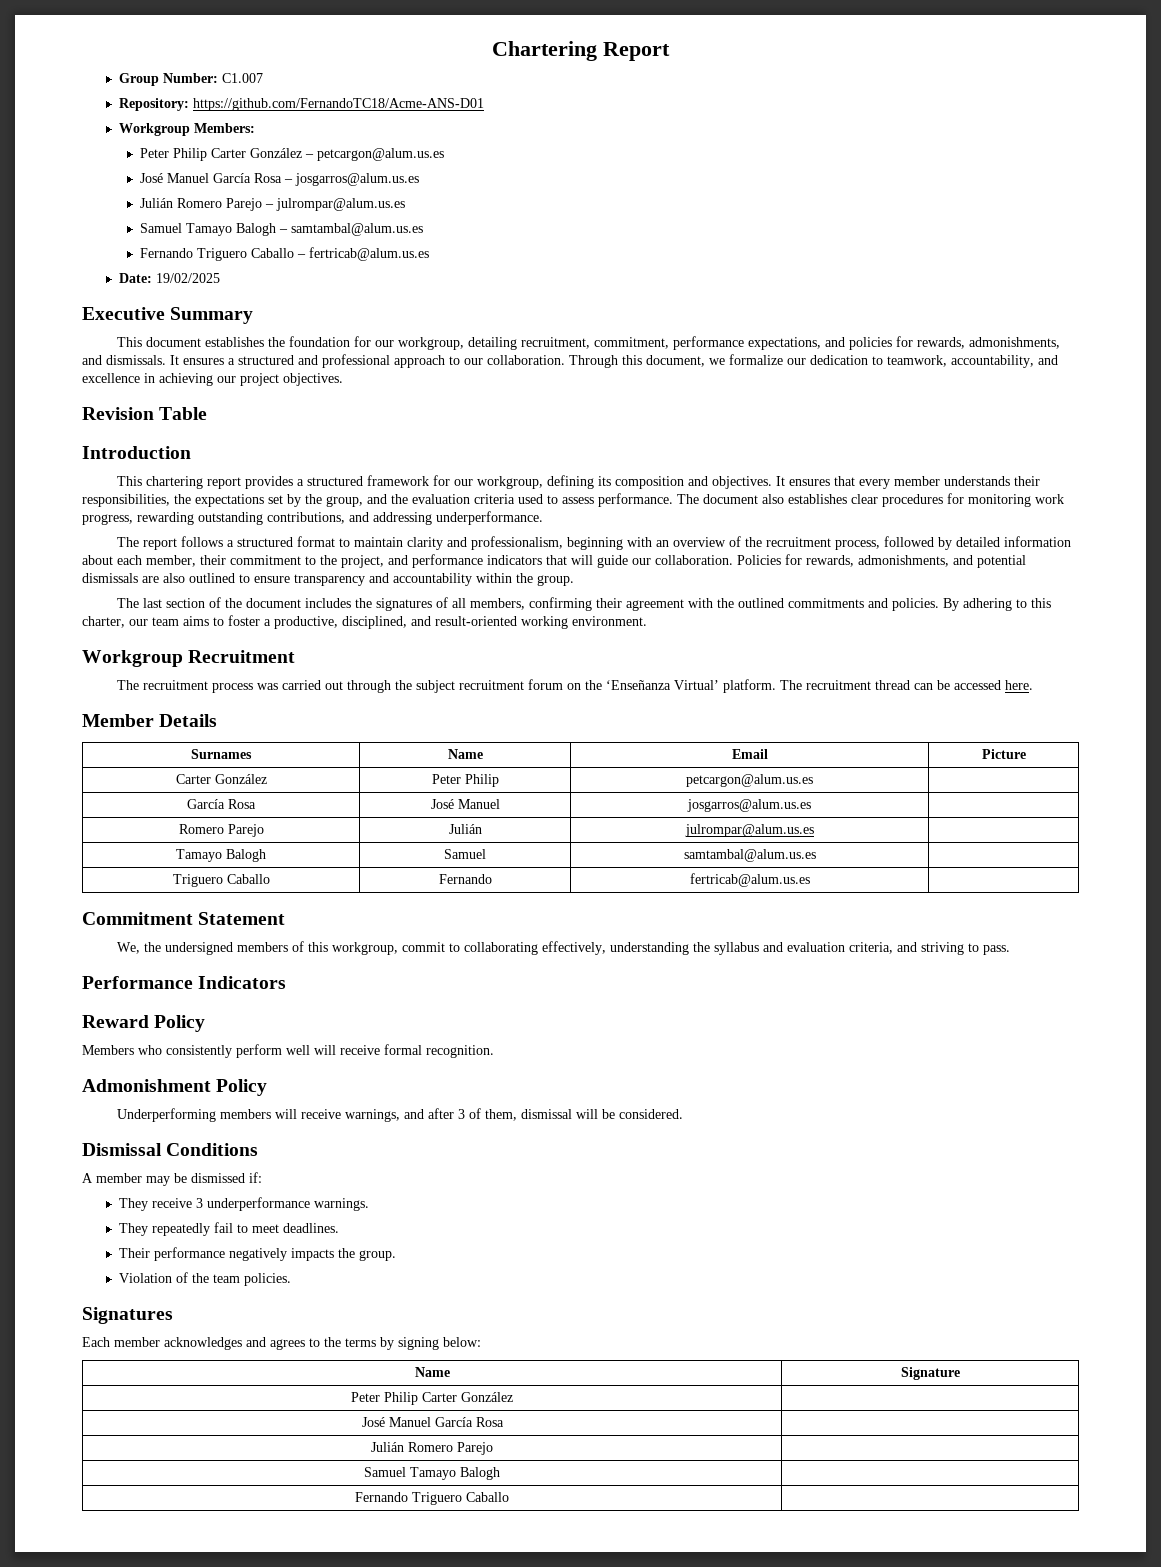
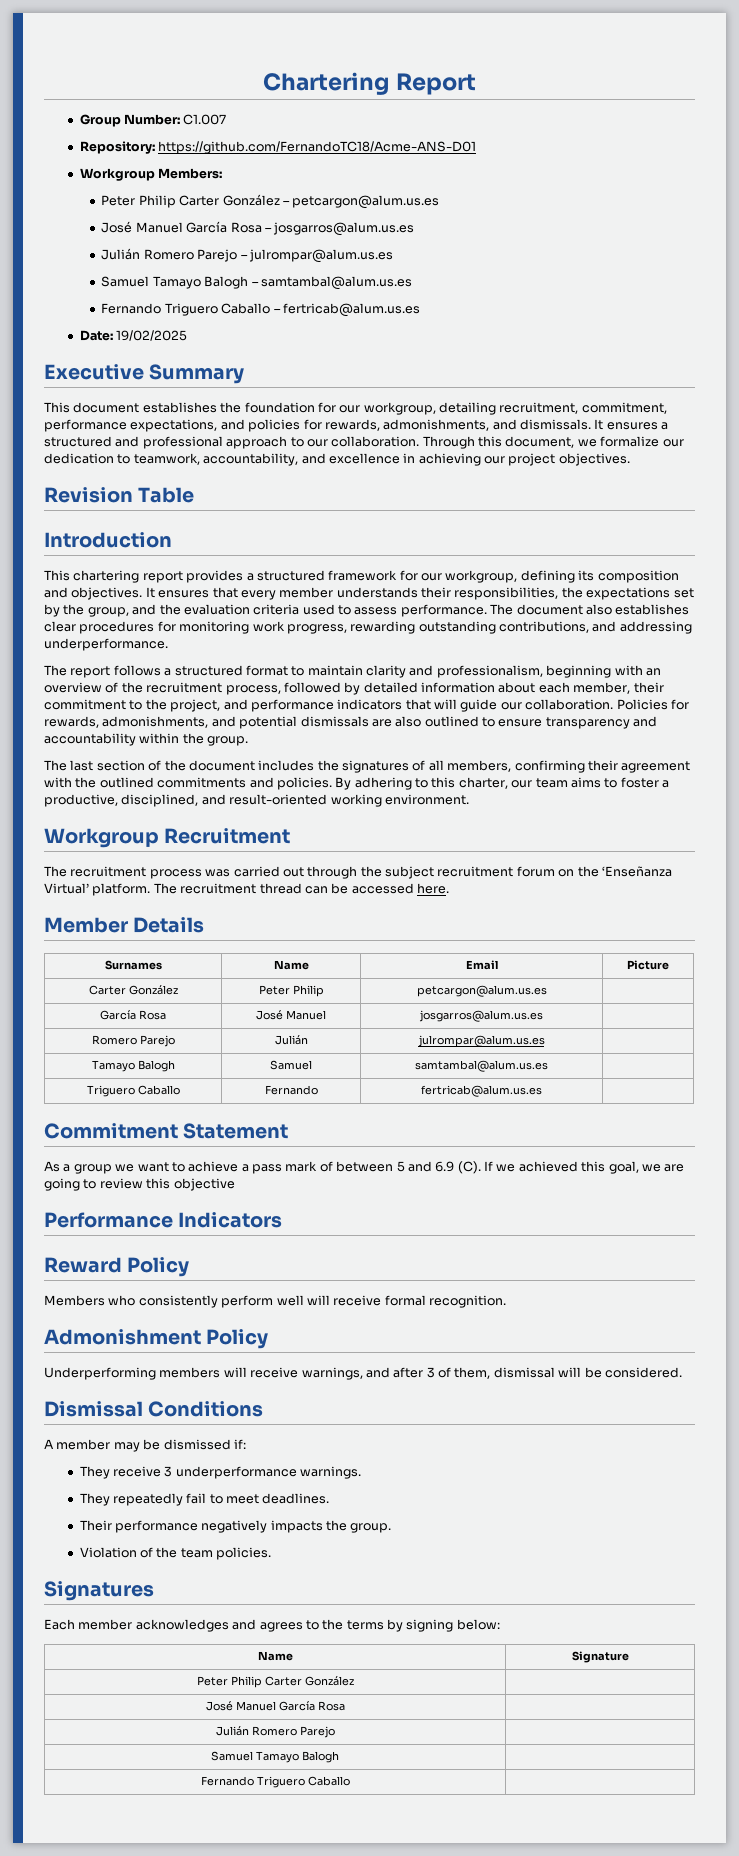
[117,941,1011,955] We, the undersigned members of this workgroup, commit to collaborating effectively, understanding the syllabus and evaluation criteria, and striving to pass. -> [44,1161,685,1174] [44,1178,235,1191] As a group we want to achieve a pass mark of between 5 and 6.9 (C). If we achieved this goal, we are going to review this objective

